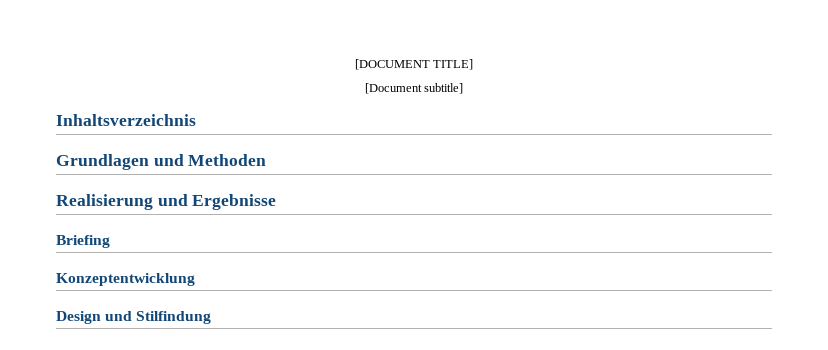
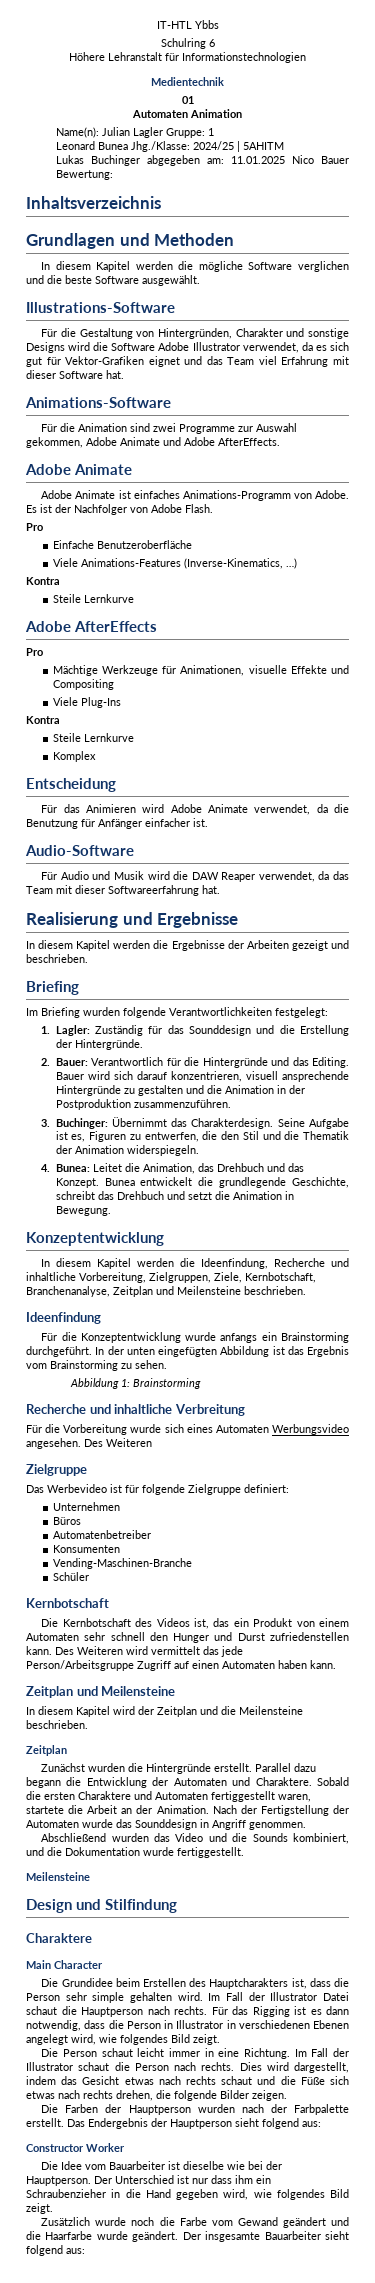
[354,59,474,70] [364,83,464,94] [56,114,196,126] [56,154,267,170] [56,194,277,210] [56,235,110,248] [56,273,195,286] [56,311,212,324] [DOCUMENT TITLE] // [Document subtitle] // Inhaltsverzeichnis // Grundlagen und Methoden // Realisierung und Ergebnisse // Briefing // Konzeptentwicklung // Design und Stilfindung -> [156,20,219,29] [160,38,215,49] [69,52,306,63] [151,77,224,86] [181,96,194,104] [132,109,242,118] [55,127,214,138] [55,141,284,152] [55,155,349,166] [55,170,113,180] [26,196,161,209] [26,233,235,249] [41,261,349,272] [26,275,200,286] [26,302,175,313] [41,328,349,339] [26,342,349,353] [26,356,349,367] [26,370,124,379] [25,397,171,408] [41,423,298,434] [26,437,280,448] [25,464,133,475] [41,490,349,501] [26,504,213,515] [26,523,43,531] [52,540,192,549] [52,558,297,569] [26,577,60,585] [52,594,134,603] [25,621,158,632] [26,648,43,656] [52,665,349,676] [52,679,114,690] [52,697,121,708] [26,716,60,724] [52,733,134,742] [52,751,96,762] [26,778,116,792] [41,804,349,815] [26,818,208,829] [25,845,134,856] [41,871,349,882] [26,885,220,896] [26,912,239,928] [26,940,349,951] [26,954,88,963] [26,981,79,995] [26,1007,328,1018] [40,1025,350,1036] [55,1039,143,1050] [40,1057,349,1068] [55,1071,349,1082] [55,1085,305,1096] [55,1099,231,1110] [40,1117,349,1129] [55,1131,349,1142] [55,1145,199,1156] [40,1163,304,1174] [55,1177,350,1188] [55,1191,294,1200] [55,1206,111,1216] [26,1232,164,1246] [41,1258,349,1269] [26,1272,316,1283] [26,1286,306,1297] [26,1312,101,1324] [41,1332,349,1343] [26,1346,349,1357] [26,1360,167,1371] [69,1378,201,1389] [26,1404,245,1416] [26,1424,349,1435] [26,1438,152,1449] [26,1464,87,1476] [26,1484,289,1495] [52,1502,120,1511] [52,1517,81,1525] [52,1530,151,1539] [52,1545,120,1553] [52,1558,192,1569] [52,1572,89,1581] [26,1598,109,1608] [41,1618,349,1629] [26,1632,349,1643] [26,1646,243,1657] [26,1660,336,1671] [26,1686,176,1698] [26,1706,303,1717] [26,1720,88,1729] [26,1745,67,1756] [41,1763,317,1774] [26,1777,349,1788] [26,1791,311,1802] [26,1805,349,1816] [26,1819,306,1830] [41,1833,349,1844] [26,1847,244,1858] [26,1872,90,1881] [26,1899,178,1913] [26,1933,92,1943] [26,1960,103,1969] [41,1978,349,1989] [26,1992,349,2003] [26,2006,349,2017] [26,2020,349,2031] [26,2034,220,2045] [41,2048,350,2059] [26,2062,349,2073] [26,2076,349,2085] [26,2090,287,2101] [41,2104,349,2115] [26,2118,321,2129] [26,2143,125,2152] [41,2161,283,2170] [26,2175,271,2186] [26,2189,349,2200] [26,2203,53,2214] [41,2217,349,2228] [26,2231,349,2242] [26,2245,85,2256] IT-HTL Ybbs // Schulring 6 // Höhere Lehranstalt für Informationstechnologien // Medientechnik // 01 // Automaten Animation // Name(n): Julian Lagler Gruppe: 1 // Leonard Bunea Jhg./Klasse: 2024/25 | 5AHITM // Lukas Buchinger abgegeben am: 11.01.2025 Nico Bauer Bewertung: // Inhaltsverzeichnis // Grundlagen und Methoden // In diesem Kapitel werden die mögliche Software verglichen und die beste Software ausgewählt. // Illustrations-Software // Für die Gestaltung von Hintergründen, Charakter und sonstige Designs wird die Software Adobe Illustrator verwendet, da es sich gut für Vektor-Grafiken eignet und das Team viel Erfahrung mit dieser Software hat. // Animations-Software // Für die Animation sind zwei Programme zur Auswahl gekommen, Adobe Animate und Adobe AfterEffects. // Adobe Animate // Adobe Animate ist einfaches Animations-Programm von Adobe. Es ist der Nachfolger von Adobe Flash. // Pro // Einfache Benutzeroberfläche // Viele Animations-Features (Inverse-Kinematics, …) // Kontra // Steile Lernkurve // Adobe AfterEffects // Pro // Mächtige Werkzeuge für Animationen, visuelle Effekte und Compositing // Viele Plug-Ins // Kontra // Steile Lernkurve // Komplex // Entscheidung // Für das Animieren wird Adobe Animate verwendet, da die Benutzung für Anfänger einfacher ist. // Audio-Software // Für Audio und Musik wird die DAW Reaper verwendet, da das Team mit dieser Softwareerfahrung hat. // Realisierung und Ergebnisse // In diesem Kapitel werden die Ergebnisse der Arbeiten gezeigt und beschrieben. // Briefing // Im Briefing wurden folgende Verantwortlichkeiten festgelegt: // 1. Lagler: Zuständig für das Sounddesign und die Erstellung der Hintergründe. // 2. Bauer: Verantwortlich für die Hintergründe und das Editing. Bauer wird sich darauf konzentrieren, visuell ansprechende Hintergründe zu gestalten und die Animation in der Postproduktion zusammenzuführen. // 3. Buchinger: Übernimmt das Charakterdesign. Seine Aufgabe ist es, Figuren zu entwerfen, die den Stil und die Thematik der Animation widerspiegeln. // 4. Bunea: Leitet die Animation, das Drehbuch und das Konzept. Bunea entwickelt die grundlegende Geschichte, schreibt das Drehbuch und setzt die Animation in Bewegung. // Konzeptentwicklung // In diesem Kapitel werden die Ideenfindung, Recherche und inhaltliche Vorbereitung, Zielgruppen, Ziele, Kernbotschaft, Branchenanalyse, Zeitplan und Meilensteine beschrieben. // Ideenfindung // Für die Konzeptentwicklung wurde anfangs ein Brainstorming durchgeführt. In der unten eingefügten Abbildung ist das Ergebnis vom Brainstorming zu sehen. // Abbildung 1: Brainstorming // Recherche und inhaltliche Verbreitung // Für die Vorbereitung wurde sich eines Automaten Werbungsvideo angesehen. Des Weiteren // Zielgruppe // Das Werbevideo ist für folgende Zielgruppe definiert: // Unternehmen // Büros // Automatenbetreiber // Konsumenten // Vending-Maschinen-Branche // Schüler // Kernbotschaft // Die Kernbotschaft des Videos ist, das ein Produkt von einem Automaten sehr schnell den Hunger und Durst zufriedenstellen kann. Des Weiteren wird vermittelt das jede Person/Arbeitsgruppe Zugriff auf einen Automaten haben kann. // Zeitplan und Meilensteine // In diesem Kapitel wird der Zeitplan und die Meilensteine beschrieben. // Zeitplan // Zunächst wurden die Hintergründe erstellt. Parallel dazu begann die Entwicklung der Automaten und Charaktere. Sobald die ersten Charaktere und Automaten fertiggestellt waren, startete die Arbeit an der Animation. Nach der Fertigstellung der Automaten wurde das Sounddesign in Angriff genommen. // Abschließend wurden das Video und die Sounds kombiniert, und die Dokumentation wurde fertiggestellt. // Meilensteine // Design und Stilfindung // Charaktere // Main Character // Die Grundidee beim Erstellen des Hauptcharakters ist, dass die Person sehr simple gehalten wird. Im Fall der Illustrator Datei schaut die Hauptperson nach rechts. Für das Rigging ist es dann notwendig, dass die Person in Illustrator in verschiedenen Ebenen angelegt wird, wie folgendes Bild zeigt. // Die Person schaut leicht immer in eine Richtung. Im Fall der Illustrator schaut die Person nach rechts. Dies wird dargestellt, indem das Gesicht etwas nach rechts schaut und die Füße sich etwas nach rechts drehen, die folgende Bilder zeigen. // Die Farben der Hauptperson wurden nach der Farbpalette erstellt. Das Endergebnis der Hauptperson sieht folgend aus: // Constructor Worker // Die Idee vom Bauarbeiter ist dieselbe wie bei der Hauptperson. Der Unterschied ist nur dass ihm ein Schraubenzieher in die Hand gegeben wird, wie folgendes Bild zeigt. // Zusätzlich wurde noch die Farbe vom Gewand geändert und die Haarfarbe wurde geändert. Der insgesamte Bauarbeiter sieht folgend aus:

